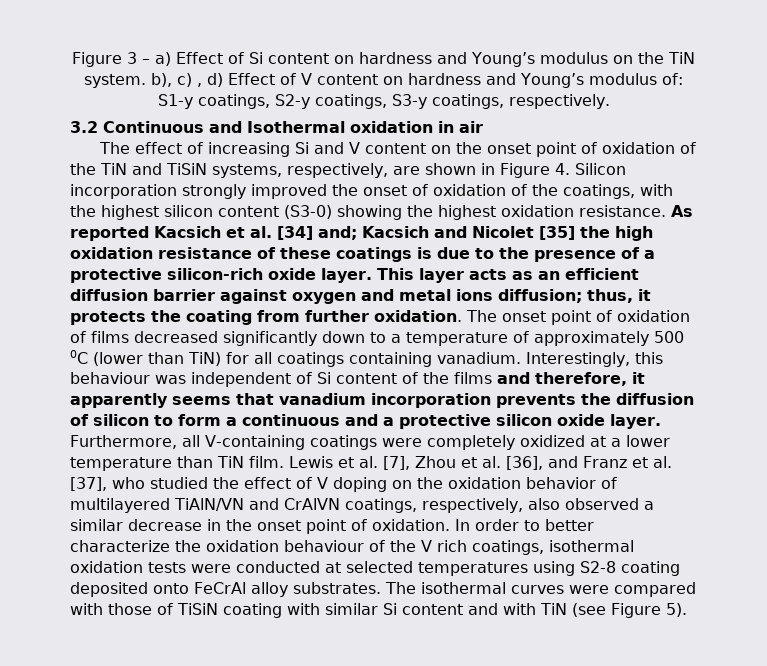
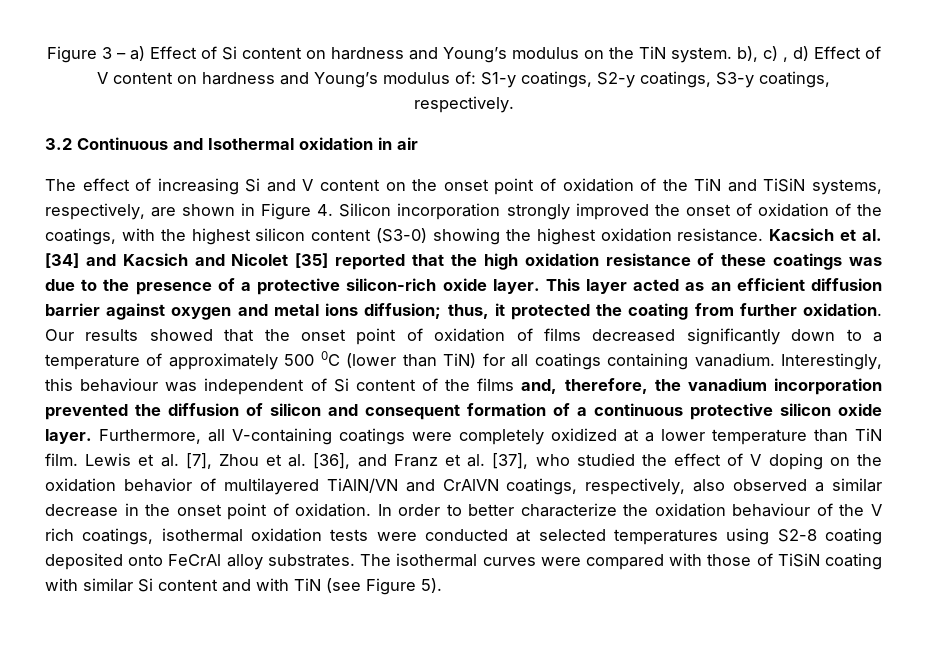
[671,205,693,217] [70,226,149,241] As reported -> (764, 235) none
[318,226,357,240] and; -> [85,254,116,266] and
(575, 233) none -> [335,254,445,270] reported that
[417,247,432,259] is -> [849,257,883,266] was
[468,269,507,280] acts -> [633,279,680,291] acted
[70,311,146,325] protects -> [510,304,590,320] protected
[466,310,497,322] The -> [45,329,290,342] Our results showed that the
[497,372,645,386] [70,393,274,408] and therefore, it apparently seems that -> [521,378,681,394] and, therefore, the
[496,394,576,408] prevents -> [45,404,128,420] prevented
[154,414,394,426] to form a continuous and a -> [328,403,683,420] and consequent formation of a continuous

